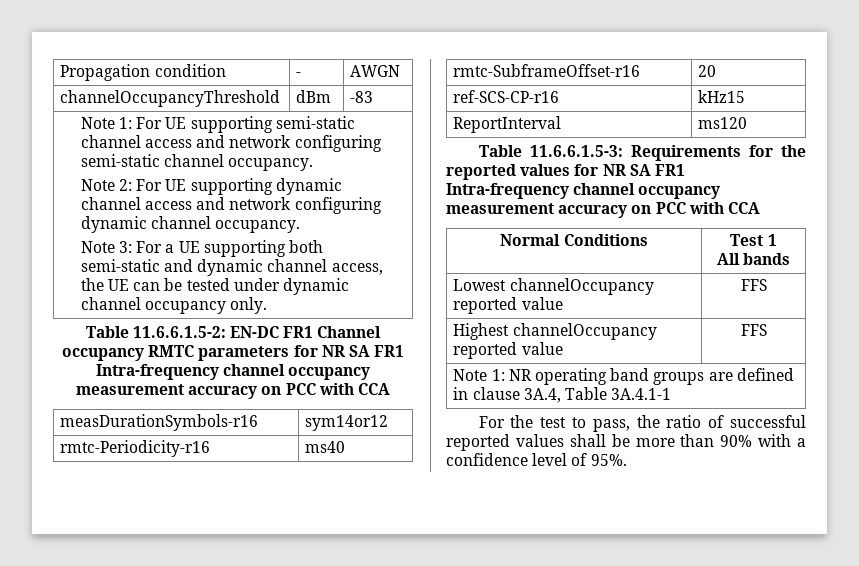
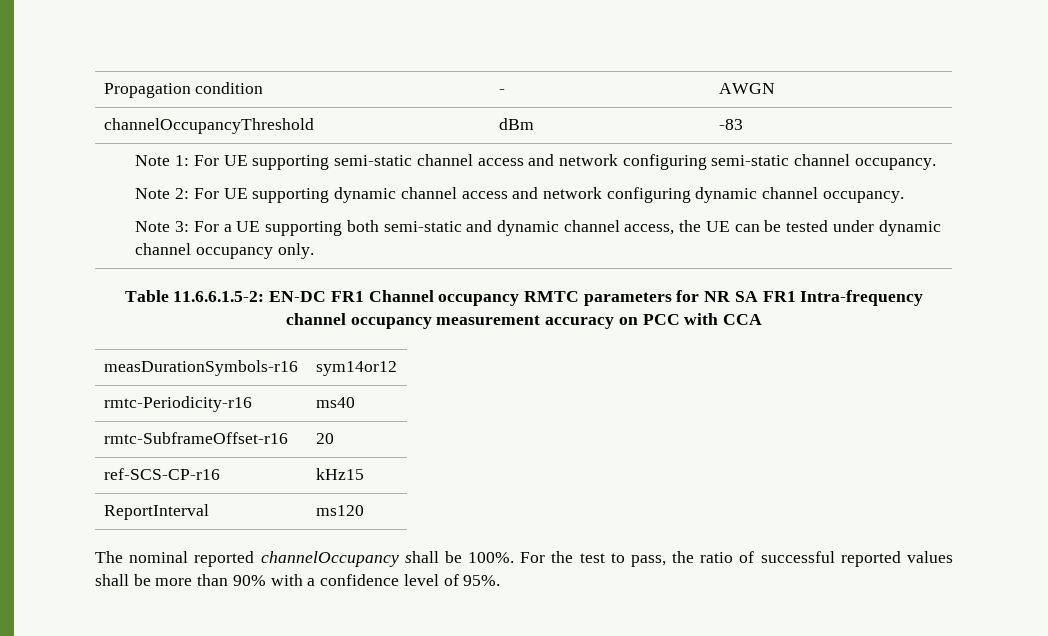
[478,145,806,161] [446,164,685,180] [446,183,721,199] [446,202,760,218] [500,234,648,246] [730,234,777,246] [716,253,791,265] [453,278,654,295] [453,297,563,314] [740,279,767,291] [453,323,657,340] [453,342,563,359] [740,324,767,336] [453,368,794,385] [453,387,672,403] Table 11.6.6.1.5-3: Requirements for the reported values for NR SA FR1 Intra-frequency channel occupancy measurement accuracy on PCC with CCA // Normal Conditions | Test 1 // All bands // Lowest channelOccupancy reported value | FFS // Highest channelOccupancy reported value | FFS // Note 1: NR operating band groups are defined in clause 3A.4, Table 3A.4.1-1 // -> [95,551,515,567] The nominal reported channelOccupancy shall be 100%.

